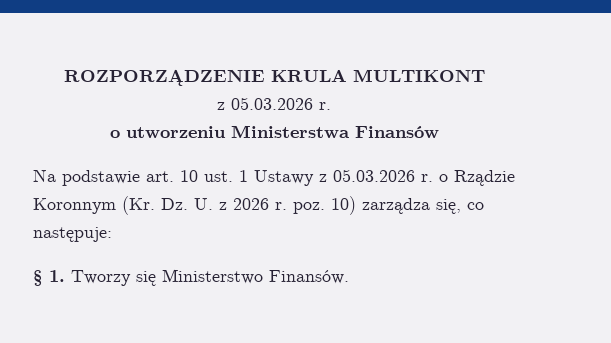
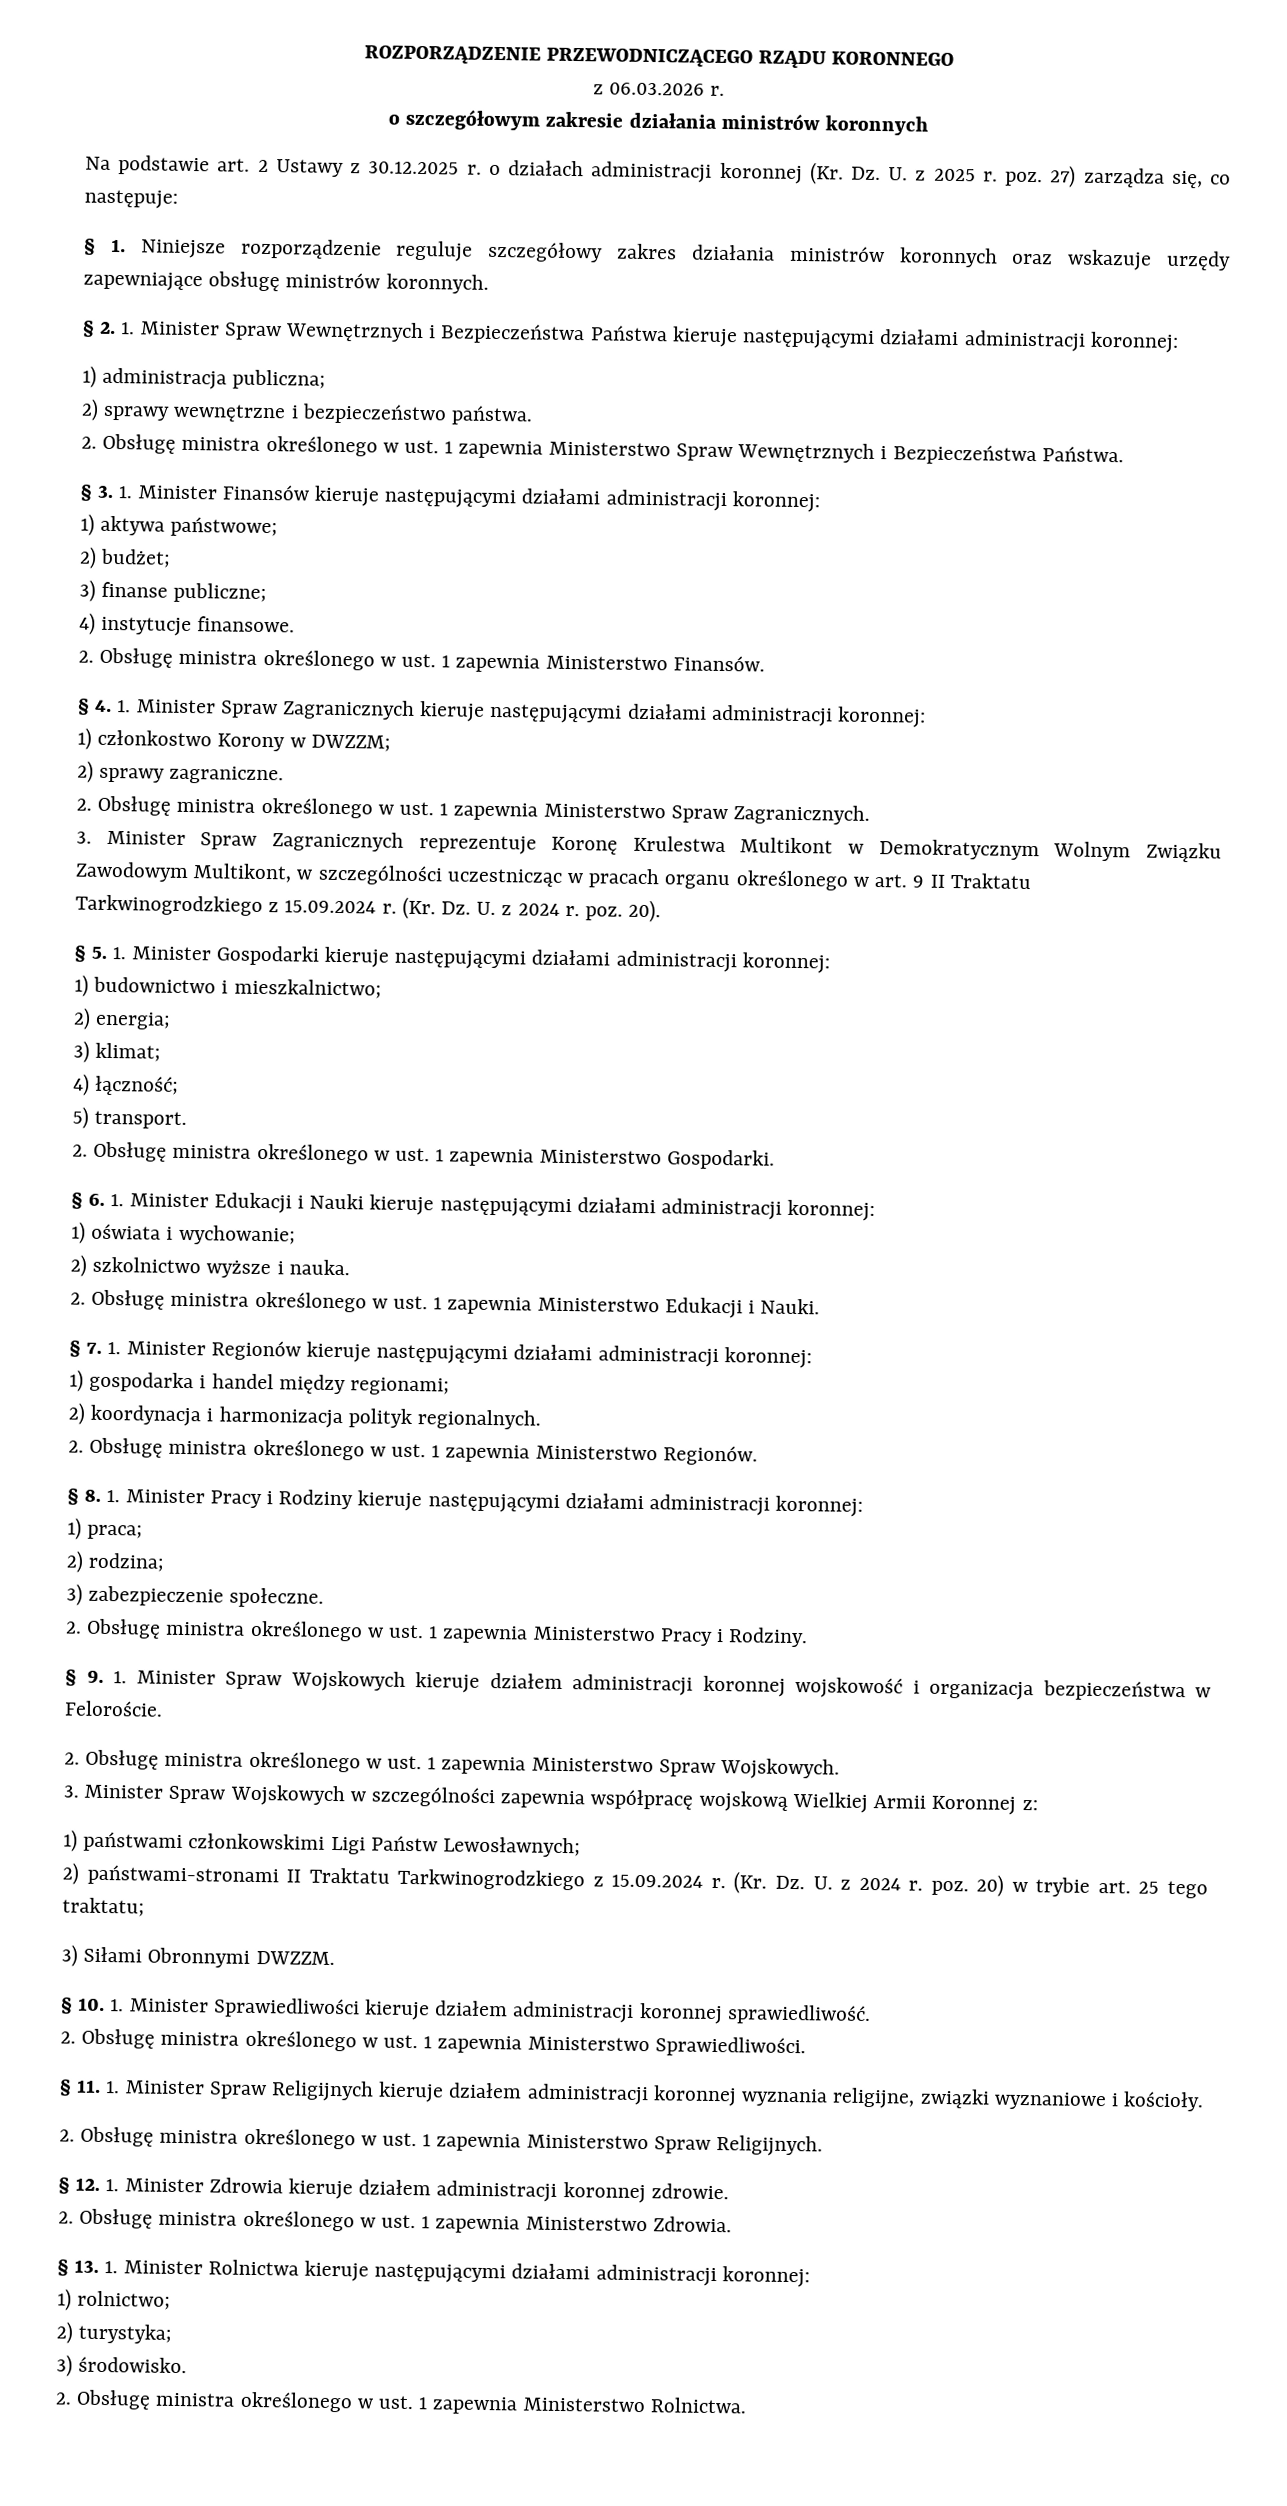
[270,69,485,82] [217,97,313,110] KRULA MULTIKONT // z 05.03.2026 -> [545,47,955,69] [592,82,705,96] PRZEWODNICZĄCEGO RZĄDU KORONNEGO // z 06.03.2026
[125,125,439,138] utworzeniu Ministerstwa Finansów -> [405,108,929,136] szczegółowym zakresie działania ministrów koronnych
[180,170,248,182] 10 ust. 1 -> [257,159,269,172] 2
[333,169,415,182] 05.03.2026 -> [368,161,460,175] 30.12.2025
[454,170,515,186] [33,196,356,215] Rządzie Koronnym (Kr. Dz. U. z 2026 r. poz. 10) -> [508,160,1077,188] działach administracji koronnej (Kr. Dz. U. z 2025 r. poz. 27)
[71,269,349,286] Tworzy się Ministerstwo Finansów. -> [139,238,1232,271] [83,271,489,294] [82,320,1179,353] [82,365,327,390] [81,398,534,426] [81,433,1124,466] [80,484,820,513] [80,513,279,538] [79,546,172,569] [79,579,268,604] [79,612,296,637] [78,647,765,673] [77,698,927,728] [77,727,391,752] [77,760,285,785] [76,795,871,825] [76,830,1222,863] [75,861,1031,891] [75,894,662,923] [74,945,830,974] [74,974,382,999] [73,1007,172,1030] [73,1040,162,1063] [73,1073,180,1096] [72,1106,188,1130] [72,1141,775,1170] [71,1192,876,1222] [71,1221,296,1246] [70,1254,350,1279] [70,1289,821,1319] [69,1340,812,1369] [69,1369,451,1396] [68,1402,542,1430] [68,1437,758,1466] [67,1488,864,1517] [67,1517,144,1540] [66,1550,166,1573] [66,1583,325,1608] [65,1618,809,1648] [65,1669,1211,1702] [64,1700,163,1717] [64,1749,841,1780] [63,1784,1038,1815] [63,1829,582,1858] [62,1862,1208,1899] [62,1897,145,1917] [61,1944,335,1968] [60,1997,871,2026] [60,2028,806,2058] [59,2079,1205,2112] [59,2126,824,2157] [58,2177,729,2204] [58,2208,732,2234] [57,2259,810,2288] [57,2288,172,2311] [56,2321,173,2344] [56,2354,188,2377] [55,2389,747,2415] Niniejsze rozporządzenie reguluje szczegółowy zakres działania ministrów koronnych oraz wskazuje urzędy zapewniające obsługę ministrów koronnych. // § 2. 1. Minister Spraw Wewnętrznych i Bezpieczeństwa Państwa kieruje następującymi działami administracji koronnej: // 1) administracja publiczna; // 2) sprawy wewnętrzne i bezpieczeństwo państwa. // 2. Obsługę ministra określonego w ust. 1 zapewnia Ministerstwo Spraw Wewnętrznych i Bezpieczeństwa Państwa. // § 3. 1. Minister Finansów kieruje następującymi działami administracji koronnej: // 1) aktywa państwowe; // 2) budżet; // 3) finanse publiczne; // 4) instytucje finansowe. // 2. Obsługę ministra określonego w ust. 1 zapewnia Ministerstwo Finansów. // § 4. 1. Minister Spraw Zagranicznych kieruje następującymi działami administracji koronnej: // 1) członkostwo Korony w DWZZM; // 2) sprawy zagraniczne. // 2. Obsługę ministra określonego w ust. 1 zapewnia Ministerstwo Spraw Zagranicznych. // 3. Minister Spraw Zagranicznych reprezentuje Koronę Krulestwa Multikont w Demokratycznym Wolnym Związku Zawodowym Multikont, w szczególności uczestnicząc w pracach organu określonego w art. 9 II Traktatu Tarkwinogrodzkiego z 15.09.2024 r. (Kr. Dz. U. z 2024 r. poz. 20). // § 5. 1. Minister Gospodarki kieruje następującymi działami administracji koronnej: // 1) budownictwo i mieszkalnictwo; // 2) energia; // 3) klimat; // 4) łączność; // 5) transport. // 2. Obsługę ministra określonego w ust. 1 zapewnia Ministerstwo Gospodarki. // § 6. 1. Minister Edukacji i Nauki kieruje następującymi działami administracji koronnej: // 1) oświata i wychowanie; // 2) szkolnictwo wyższe i nauka. // 2. Obsługę ministra określonego w ust. 1 zapewnia Ministerstwo Edukacji i Nauki. // § 7. 1. Minister Regionów kieruje następującymi działami administracji koronnej: // 1) gospodarka i handel między regionami; // 2) koordynacja i harmonizacja polityk regionalnych. // 2. Obsługę ministra określonego w ust. 1 zapewnia Ministerstwo Regionów. // § 8. 1. Minister Pracy i Rodziny kieruje następującymi działami administracji koronnej: // 1) praca; // 2) rodzina; // 3) zabezpieczenie społeczne. // 2. Obsługę ministra określonego w ust. 1 zapewnia Ministerstwo Pracy i Rodziny. // § 9. 1. Minister Spraw Wojskowych kieruje działem administracji koronnej wojskowość i organizacja bezpieczeństwa w Feloroście. // 2. Obsługę ministra określonego w ust. 1 zapewnia Ministerstwo Spraw Wojskowych. // 3. Minister Spraw Wojskowych w szczególności zapewnia współpracę wojskową Wielkiej Armii Koronnej z: // 1) państwami członkowskimi Ligi Państw Lewosławnych; // 2) państwami-stronami II Traktatu Tarkwinogrodzkiego z 15.09.2024 r. (Kr. Dz. U. z 2024 r. poz. 20) w trybie art. 25 tego traktatu; // 3) Siłami Obronnymi DWZZM. // § 10. 1. Minister Sprawiedliwości kieruje działem administracji koronnej sprawiedliwość. // 2. Obsługę ministra określonego w ust. 1 zapewnia Ministerstwo Sprawiedliwości. // § 11. 1. Minister Spraw Religijnych kieruje działem administracji koronnej wyznania religijne, związki wyznaniowe i kościoły. // 2. Obsługę ministra określonego w ust. 1 zapewnia Ministerstwo Spraw Religijnych. // § 12. 1. Minister Zdrowia kieruje działem administracji koronnej zdrowie. // 2. Obsługę ministra określonego w ust. 1 zapewnia Ministerstwo Zdrowia. // § 13. 1. Minister Rolnictwa kieruje następującymi działami administracji koronnej: // 1) rolnictwo; // 2) turystyka; // 3) środowisko. // 2. Obsługę ministra określonego w ust. 1 zapewnia Ministerstwo Rolnictwa.

